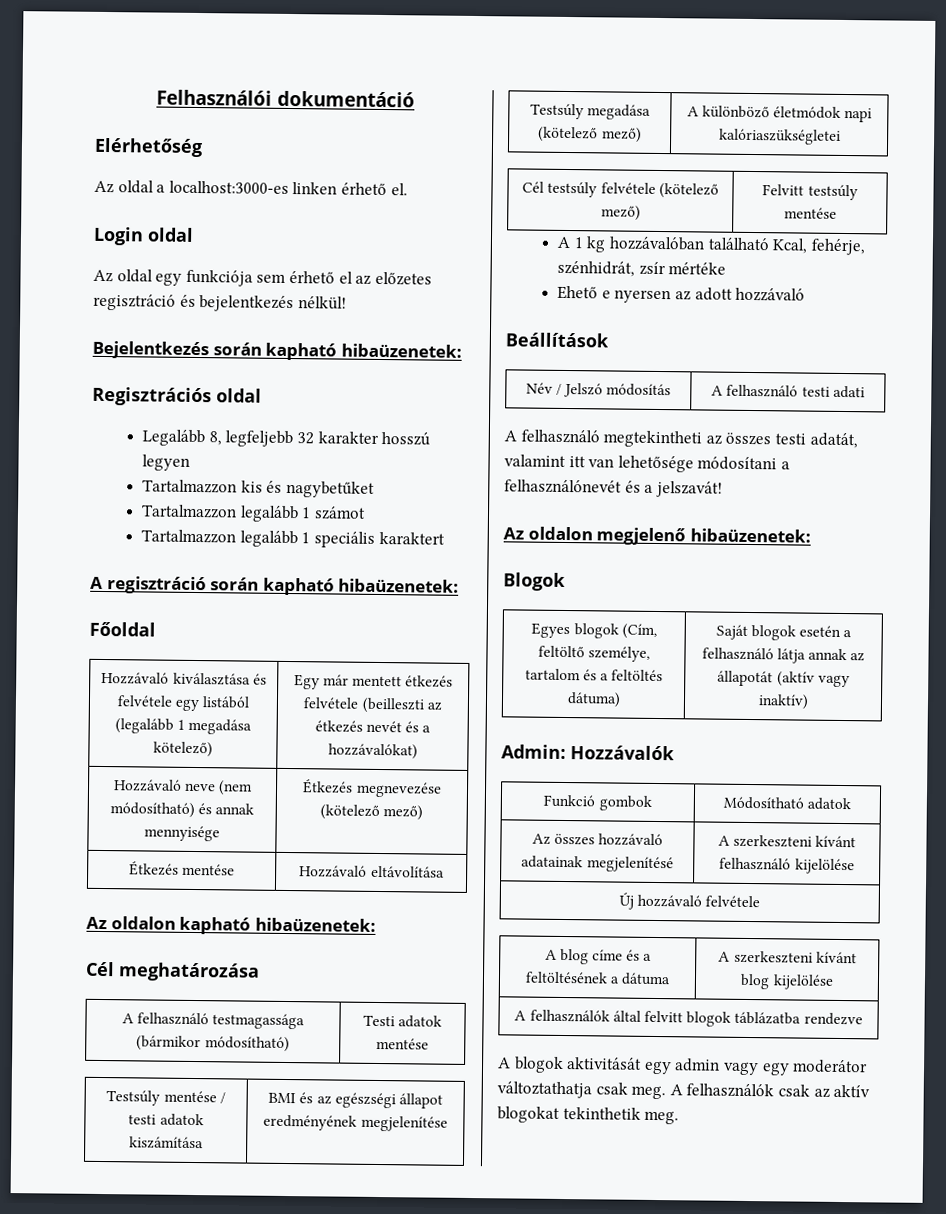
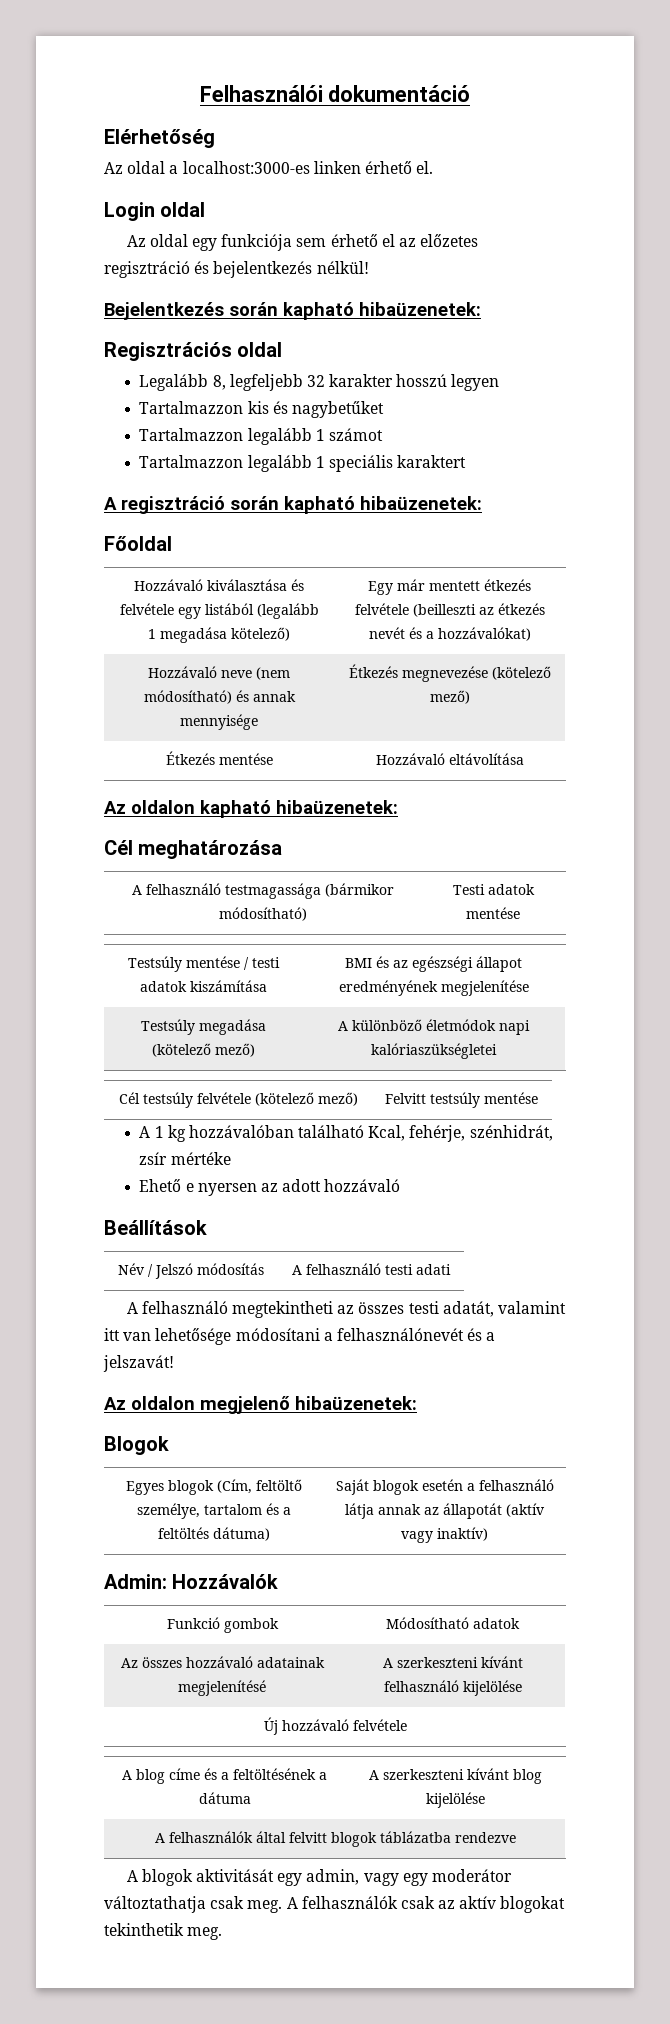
[674,1058,721,1072] admin -> [306,1869,360,1885] admin,

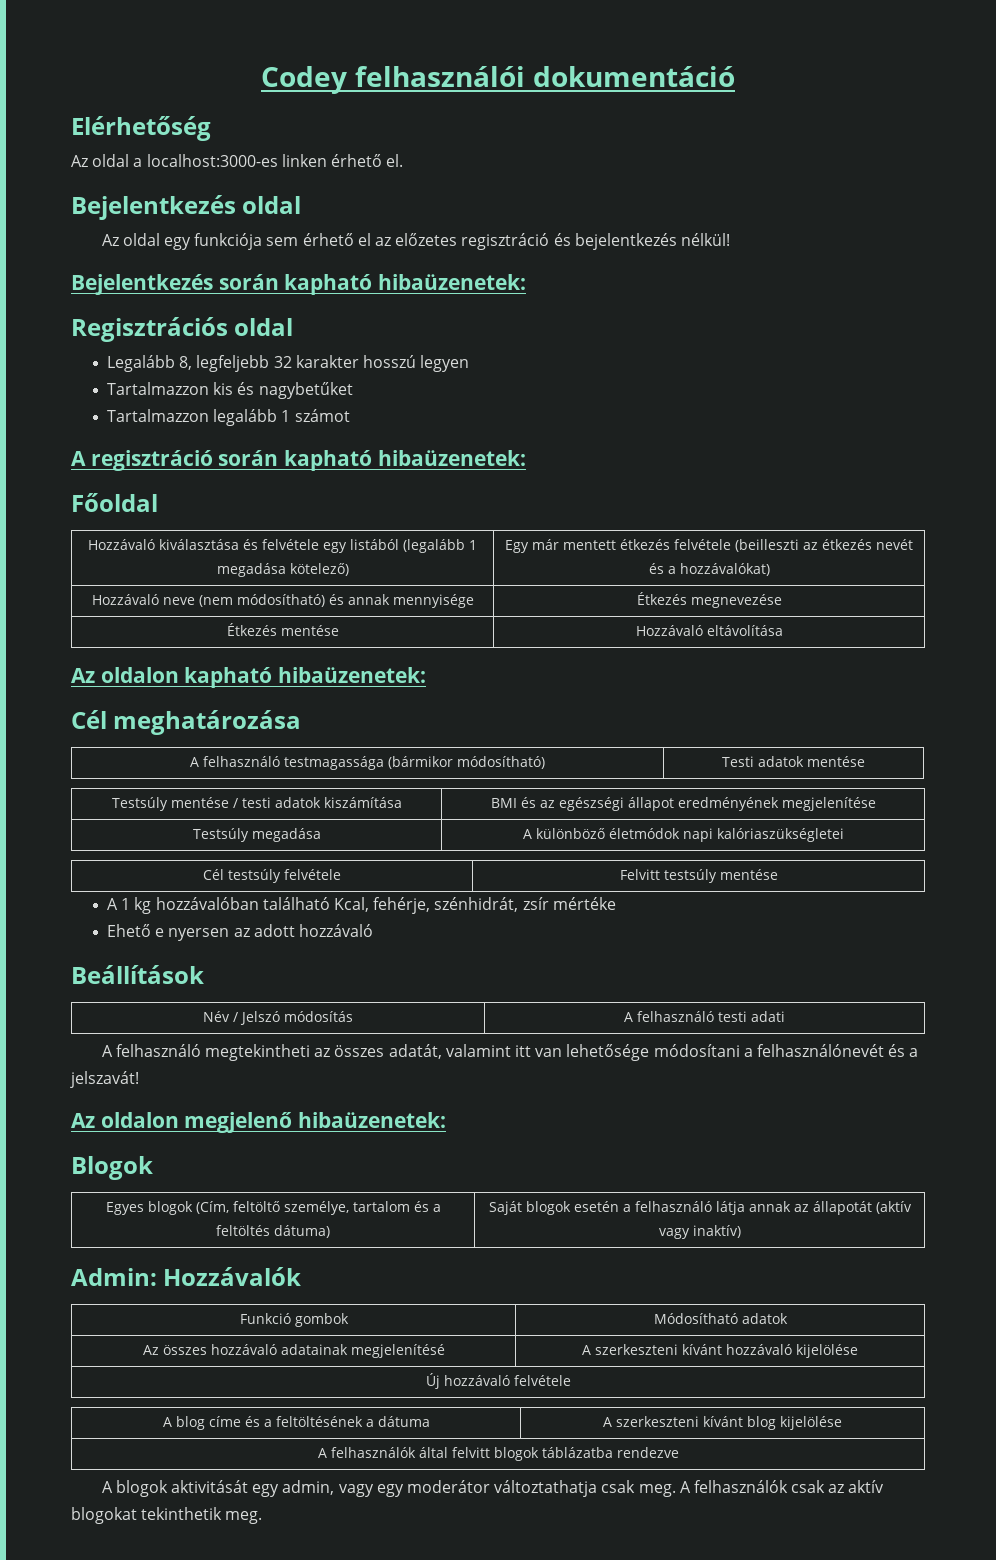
[199,85,323,102] Felhasználói -> [261,66,525,94] Codey felhasználói
[104,202,155,221] Login -> [71,195,236,220] Bejelentkezés
[139,455,467,472] // Tartalmazzon legalább 1 speciális karaktert -> (350, 415) none
[491,666,551,680] [429,690,470,704] (kötelező mező) -> (782, 601) none
[151,1043,255,1057] (kötelező mező) -> (321, 835) none
[254,1092,358,1106] (kötelező mező) -> (341, 874) none
[408,1301,439,1314] testi -> (385, 1051) none
[383,1680,459,1692] felhasználó -> [726,1344,792,1355] hozzávaló

